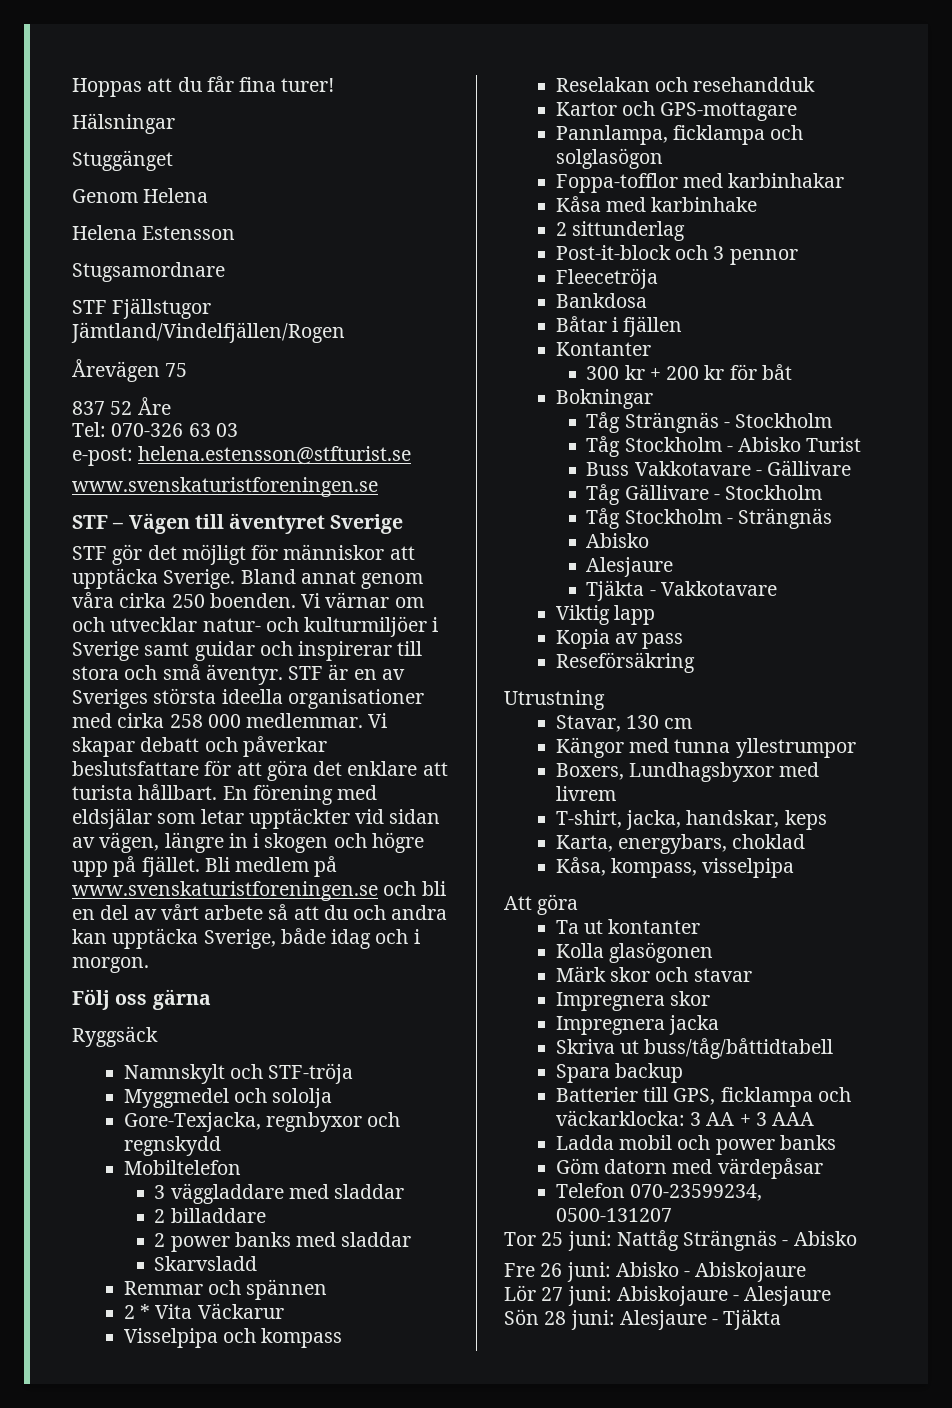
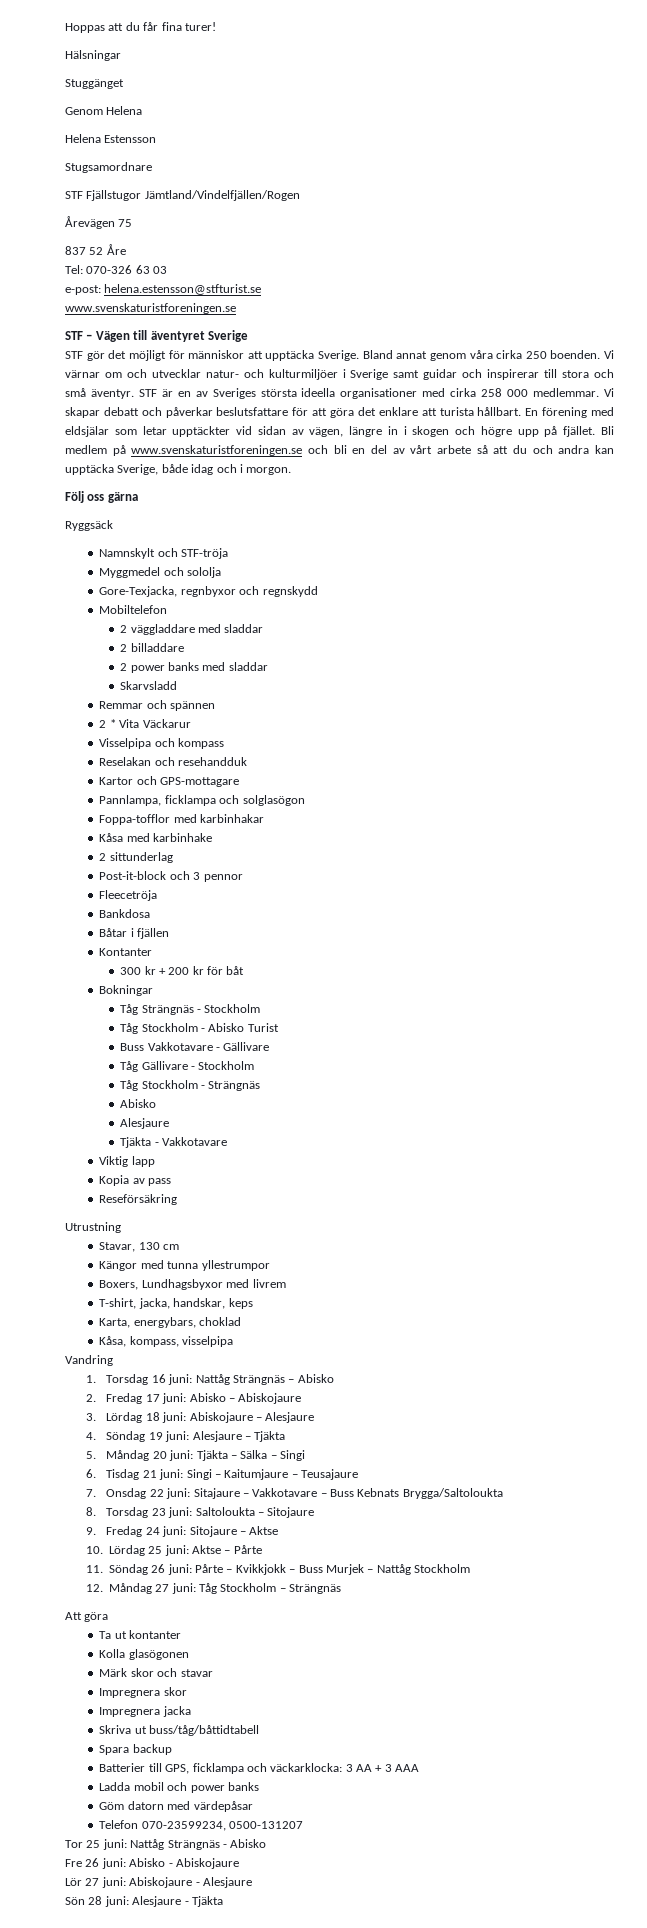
[154,1185,166,1199] 3 -> [120,625,128,633] 2
(795, 868) none -> [65,1355,113,1366] [85,1374,334,1385] [85,1393,302,1404] [85,1412,315,1423] [85,1431,286,1442] [85,1450,306,1461] [85,1469,359,1480] [85,1488,503,1499] [85,1507,315,1518] [85,1526,279,1537] [85,1545,262,1556] [85,1564,471,1575] [85,1583,342,1594] // Vandring // 1. Torsdag 16 juni: Nattåg Strängnäs – Abisko // 2. Fredag 17 juni: Abisko – Abiskojaure // 3. Lördag 18 juni: Abiskojaure – Alesjaure // 4. Söndag 19 juni: Alesjaure – Tjäkta // 5. Måndag 20 juni: Tjäkta – Sälka – Singi // 6. Tisdag 21 juni: Singi – Kaitumjaure – Teusajaure // 7. Onsdag 22 juni: Sitajaure – Vakkotavare – Buss Kebnats Brygga/Saltoloukta // 8. Torsdag 23 juni: Saltoloukta – Sitojaure // 9. Fredag 24 juni: Sitojaure – Aktse // 10. Lördag 25 juni: Aktse – Pårte // 11. Söndag 26 juni: Pårte – Kvikkjokk – Buss Murjek – Nattåg Stockholm // 12. Måndag 27 juni: Tåg Stockholm – Strängnäs

